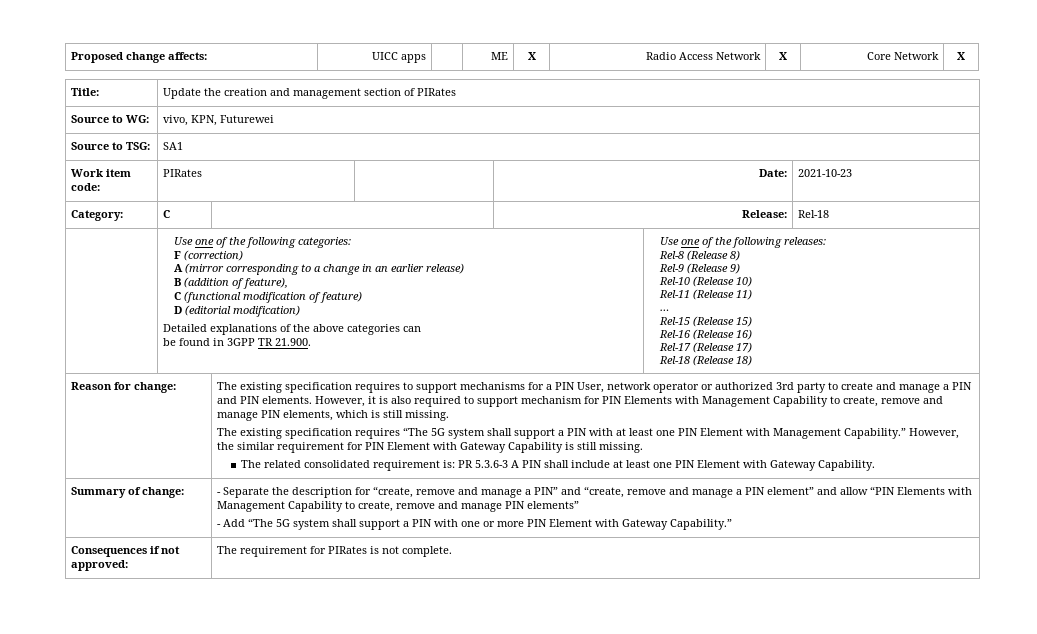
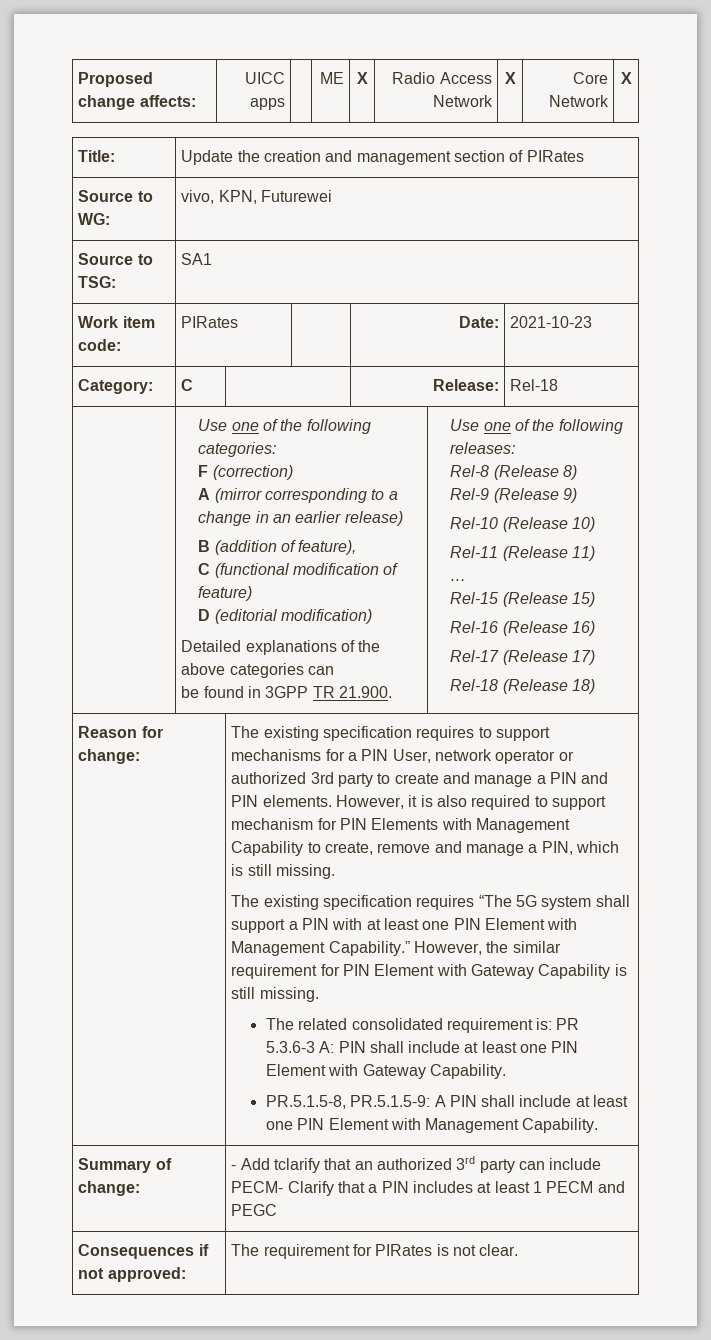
[261,410,334,421] PIN elements, -> [528,841,573,855] a PIN,
[510,460,519,468] A -> [319,1041,335,1053] A:
[71,487,185,498] [217,486,973,498] [217,501,580,512] [217,518,733,530] // Summary of change: | - Separate the description for “create, remove and manage a PIN” and “create, remove and manage a PIN element” and allow “PIN Elements with Management Capability to create, remove and manage PIN elements” // - Add “The 5G system shall support a PIN with one or more PIN Element with Gateway Capability.” -> [265,1095,629,1109] [265,1118,599,1133] [78,1158,172,1173] [78,1181,141,1196] [231,1156,602,1173] [231,1181,625,1196] [231,1204,278,1216] // PR.5.1.5-8, PR.5.1.5-9: A PIN shall include at least one PIN Element with Management Capability. // Summary of change: | - Add tclarify that an authorized 3rd party can include PECM- Clarify that a PIN includes at least 1 PECM and PEGC
[402,546,453,557] complete. -> [479,1244,519,1256] clear.

